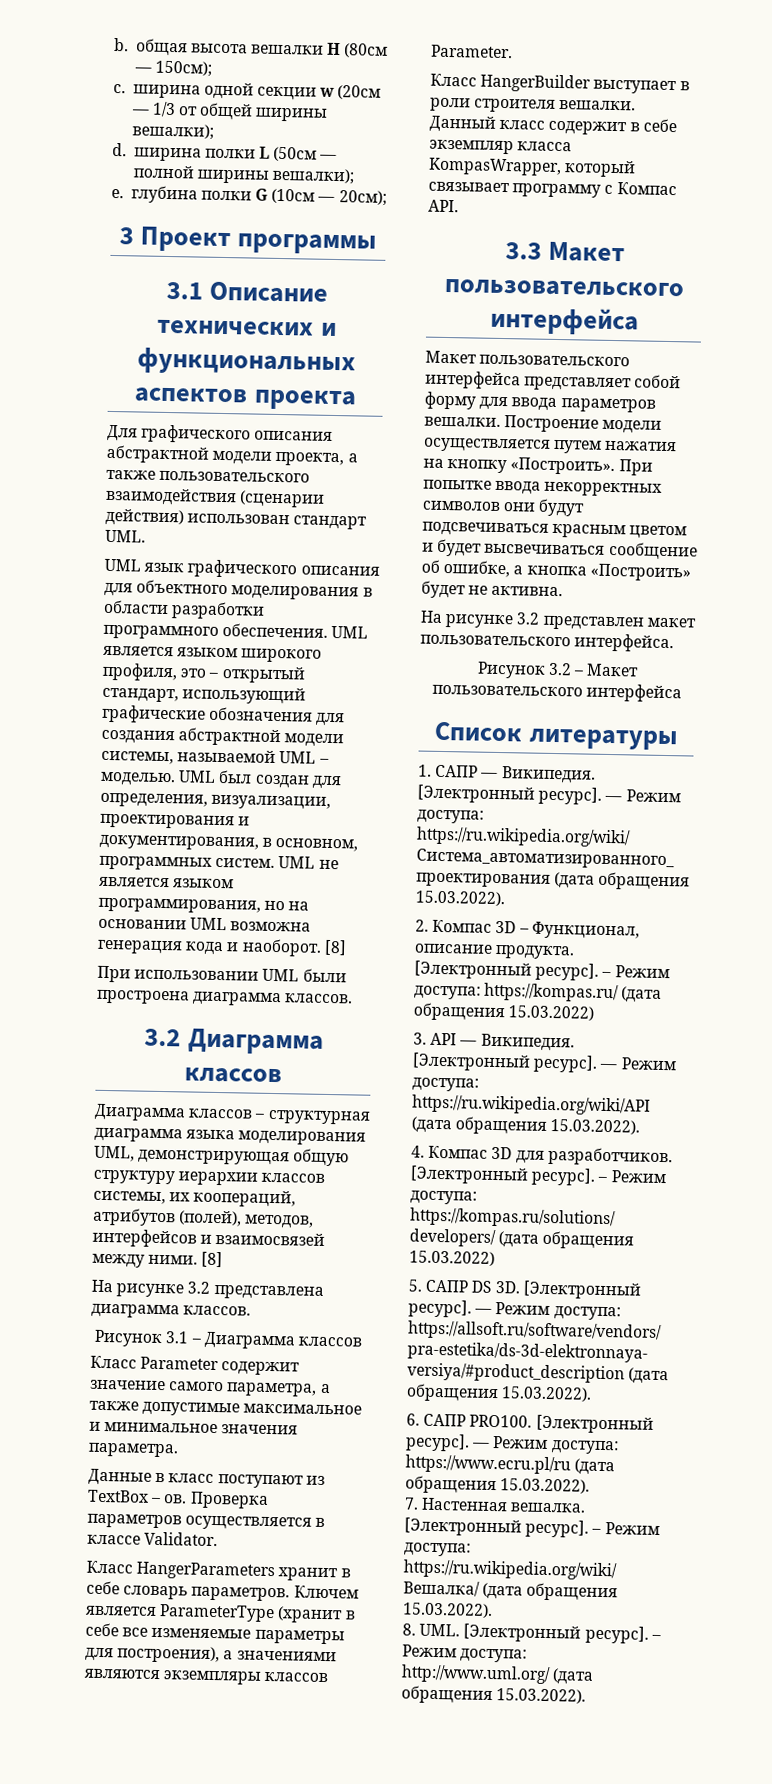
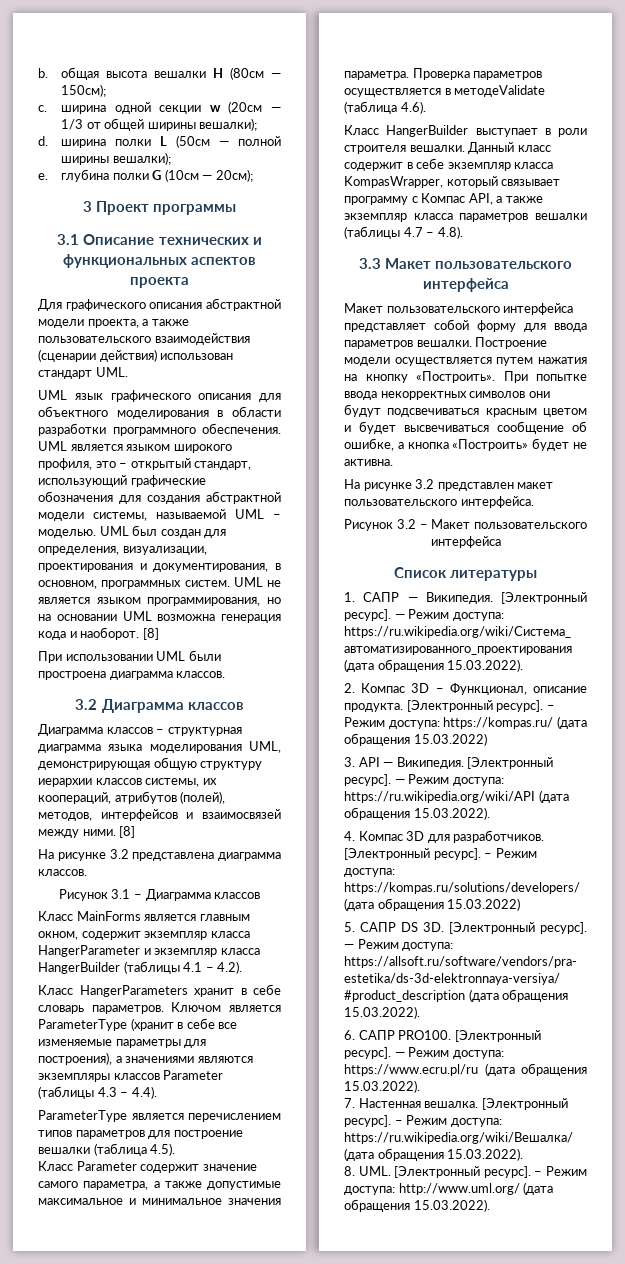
[140,1356,301,1376] [90,1379,331,1397] [89,1400,363,1417] [89,1421,299,1435] [88,1442,179,1458] [88,1468,325,1489] [87,1489,269,1509] [87,1513,326,1531] [87,1531,219,1547] Parameter содержит значение самого параметра, а также допустимые максимальное и минимальное значения параметра. // Данные в класс поступают из TextBox – ов. Проверка параметров осуществляется в классе Validator. -> [76,911,250,921] [38,931,250,940] [38,945,260,957] [38,961,243,974] MainForms является главным окном, содержит экземпляр класса HangerParameter и экземпляр класса HangerBuilder (таблицы 4.1 – 4.2).
[293,1585,359,1599] Ключем -> [171,1002,222,1012] Ключом
[431,44,513,59] Parameter. -> [163,1070,224,1080] [38,1086,157,1099] [38,1110,281,1122] [38,1130,243,1139] [38,1143,176,1156] [38,1161,257,1173] [38,1181,281,1190] [38,1198,281,1205] [344,68,543,80] [344,85,546,97] [344,101,426,114] Parameter (таблицы 4.3 – 4.4). // ParameterType является перечислением типов параметров для построение вешалки (таблица 4.5). // Класс Parameter содержит значение самого параметра, а также допустимые максимальное и минимальное значения параметра. Проверка параметров осуществляется в методеValidate (таблица 4.6).
[428,199,459,213] API. -> [468,193,543,205] [344,213,587,222] [344,226,463,239] API, а также экземпляр класса параметров вешалки (таблицы 4.7 – 4.8).

